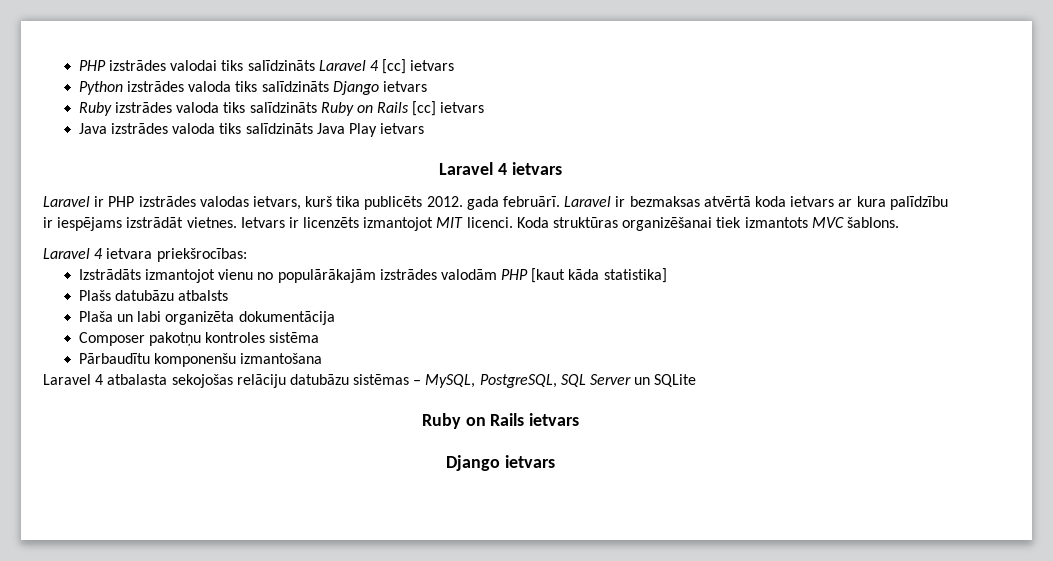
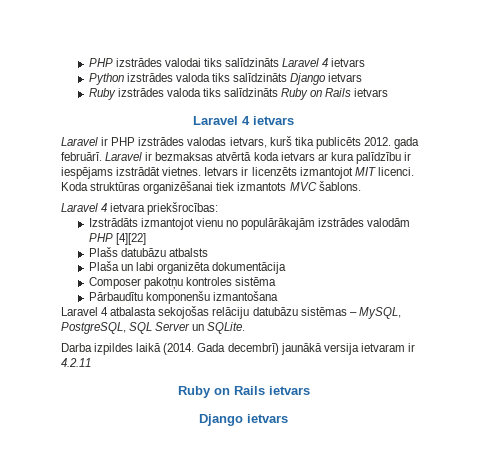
[382,59,407,74] [cc] -> (329, 62) none
[412,101,485,116] [78,123,377,137] [cc] ietvars // Java izstrādes valoda tiks salīdzināts Java Play -> (352, 92) none
[531,268,667,283] [kaut kāda statistika] -> [115,233,146,245] [4][22]
[654,374,697,387] SQLite -> [207,322,246,334] [61,343,415,355] [61,358,91,367] SQLite. // Darba izpildes laikā (2014. Gada decembrī) jaunākā versija ietvaram ir 4.2.11

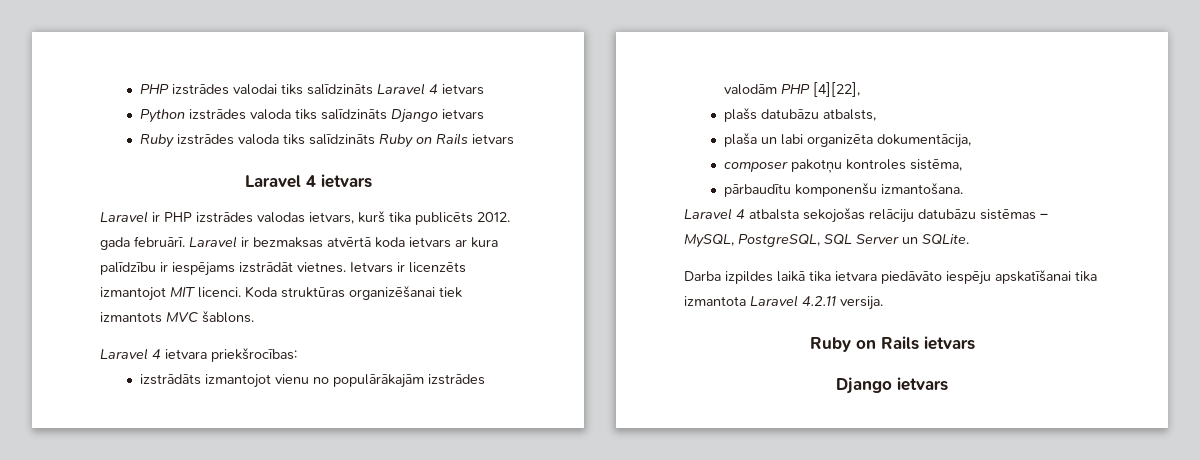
[88,218,138,227] Izstrādāts -> [139,374,201,385] izstrādāts
[115,233,146,245] [88,247,208,257] [88,261,287,274] [88,277,276,289] [88,291,278,304] [61,307,157,316] [4][22] // Plašs datubāzu atbalsts // Plaša un labi organizēta dokumentācija // Composer pakotņu kontroles sistēma // Pārbaudītu komponenšu izmantošana // Laravel 4 atbalasta -> [812,82,860,97] [723,107,876,122] [723,132,971,148] [723,159,962,173] [723,182,963,197] [684,208,799,220] [4][22], // plašs datubāzu atbalsts, // plaša un labi organizēta dokumentācija, // composer pakotņu kontroles sistēma, // pārbaudītu komponenšu izmantošana. // Laravel 4 atbalsta
[163,343,415,355] (2014. Gada decembrī) jaunākā versija ietvaram ir -> [809,269,1097,285] [684,295,798,307] tika ietvara piedāvāto iespēju apskatīšanai tika izmantota Laravel
(91, 362) none -> [840,296,883,310] versija.

